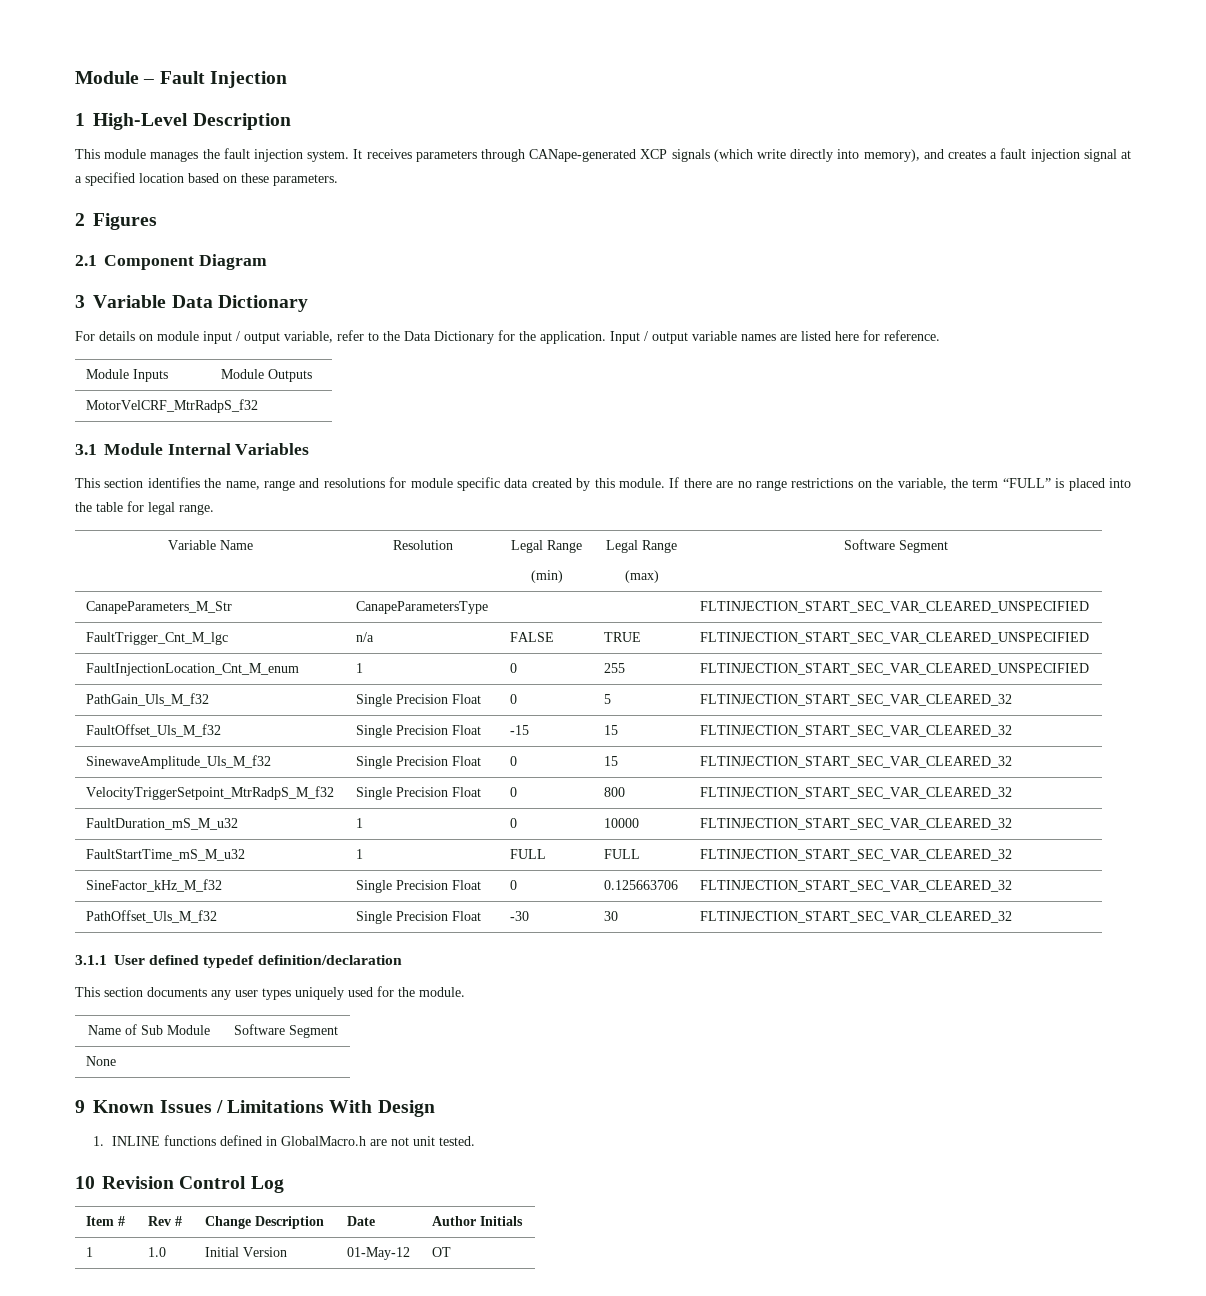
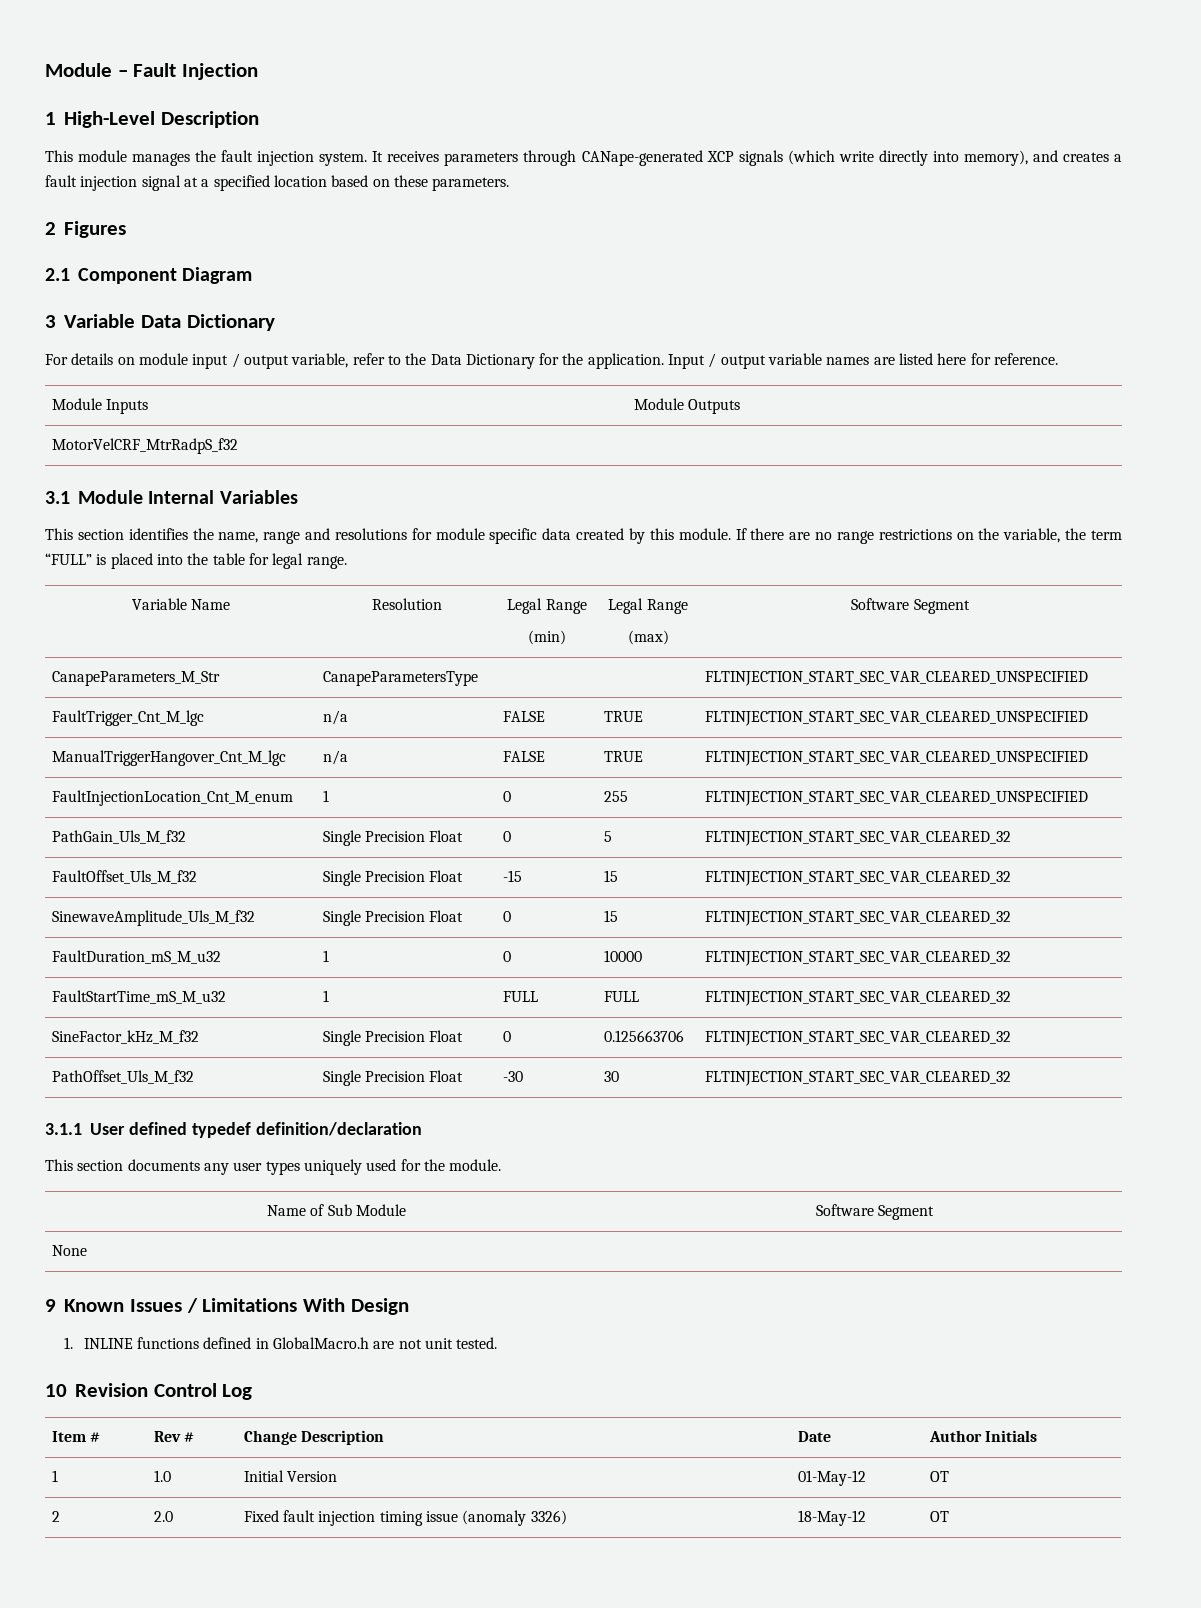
(1089, 638) none -> [51,750,286,766] [322,750,348,765] [502,751,545,762] [603,751,643,762] [704,751,1088,766] // ManualTriggerHangover_Cnt_M_lgc | n/a | FALSE | TRUE | FLTINJECTION_START_SEC_VAR_CLEARED_UNSPECIFIED
[85,786,334,800] [355,787,481,800] [509,787,517,797] [603,787,625,797] [699,787,1012,799] // VelocityTriggerSetpoint_MtrRadpS_M_f32 | Single Precision Float | 0 | 800 | FLTINJECTION_START_SEC_VAR_CLEARED_32 -> (1011, 918) none
(451, 1252) none -> [51,1511,60,1522] [153,1511,173,1522] [243,1510,567,1526] [797,1510,866,1526] [929,1511,949,1522] // 2 | 2.0 | Fixed fault injection timing issue (anomaly 3326) | 18-May-12 | OT

